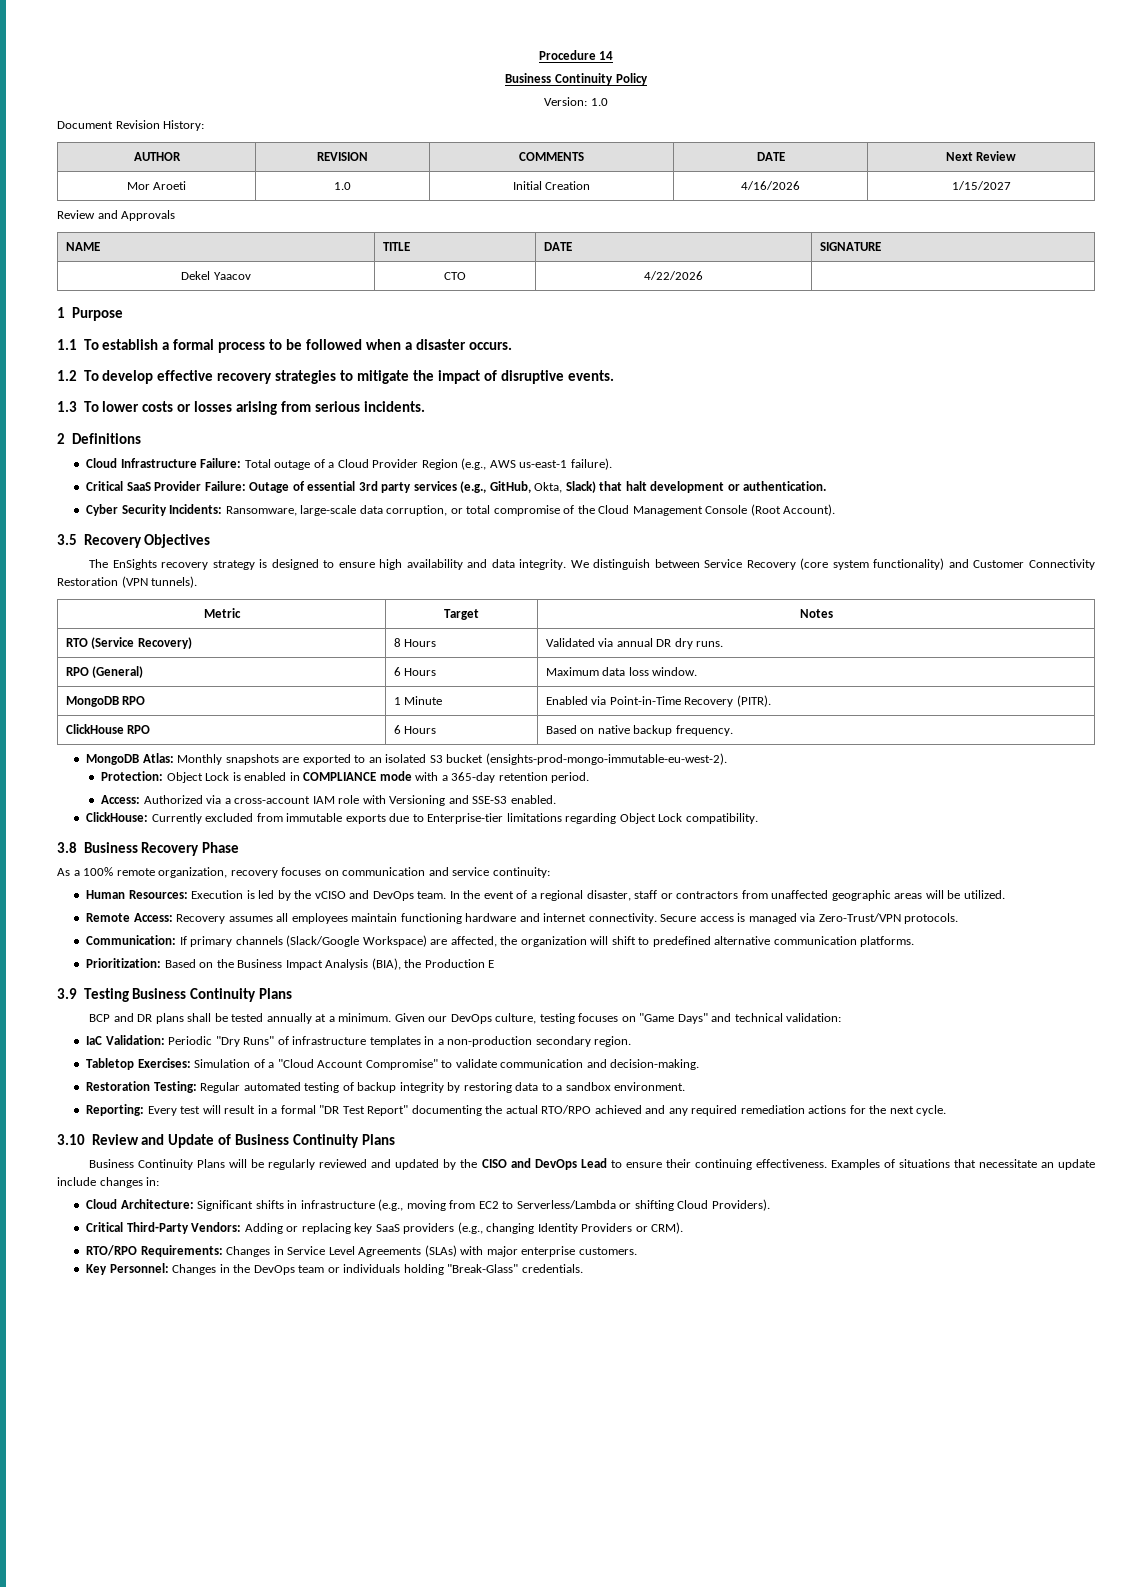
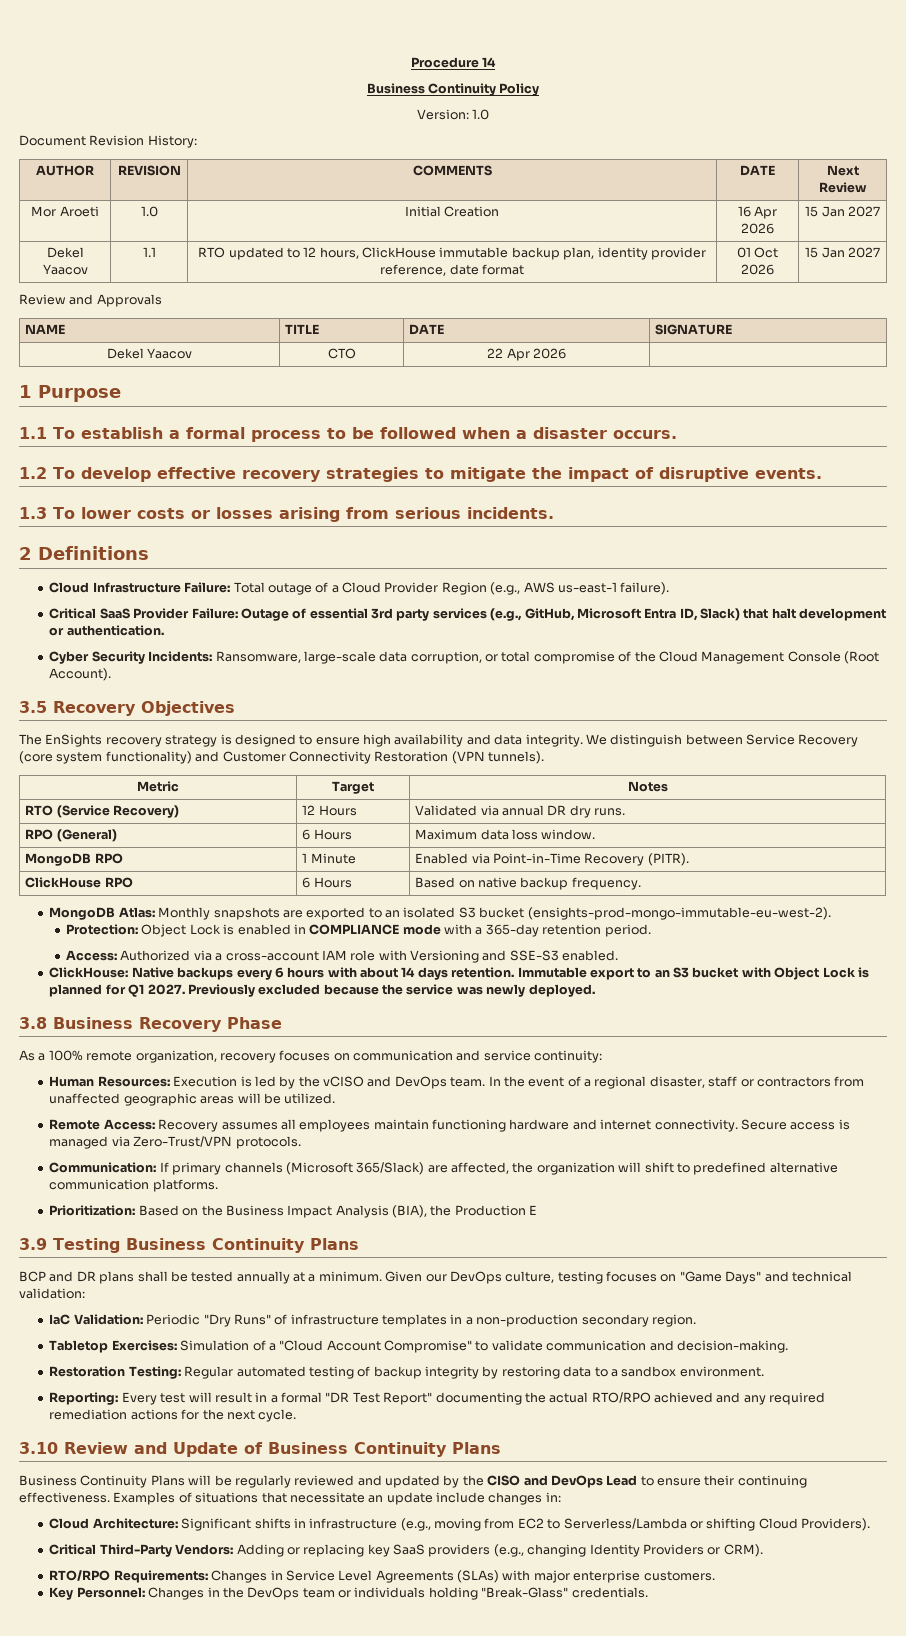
[741,181,800,190] [951,181,1011,190] 4/16/2026 | 1/15/2027 -> [737,206,778,219] [741,223,774,234] [805,206,880,217] [46,247,84,258] [42,264,88,275] [142,247,156,257] [198,247,706,260] [380,264,524,276] [736,247,779,258] [741,264,774,275] [805,247,880,258] 16 Apr 2026 | 15 Jan 2027 // Dekel Yaacov | 1.1 | RTO updated to 12 hours, ClickHouse immutable backup plan, identity provider reference, date format | 01 Oct 2026 | 15 Jan 2027
[644,271,703,280] 4/22/2026 -> [487,348,566,361] 22 Apr 2026
[534,482,563,493] Okta, -> [576,608,698,621] Microsoft Entra ID,
[393,638,401,647] 8 -> [302,805,316,815] 12
[151,813,758,824] Currently excluded from immutable exports due to Enterprise-tier limitations regarding Object Lock compatibility. -> [131,967,869,980] [49,984,595,997] Native backups every 6 hours with about 14 days retention. Immutable export to an S3 bucket with Object Lock is planned for Q1 2027. Previously excluded because the service was newly deployed.
[286,935,427,947] (Slack/Google Workspace) -> [285,1162,425,1175] (Microsoft 365/Slack)

